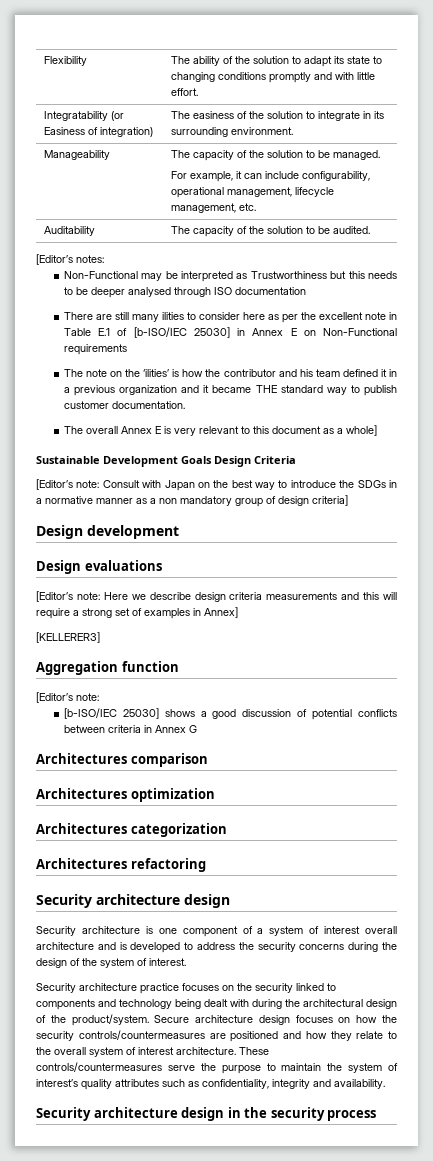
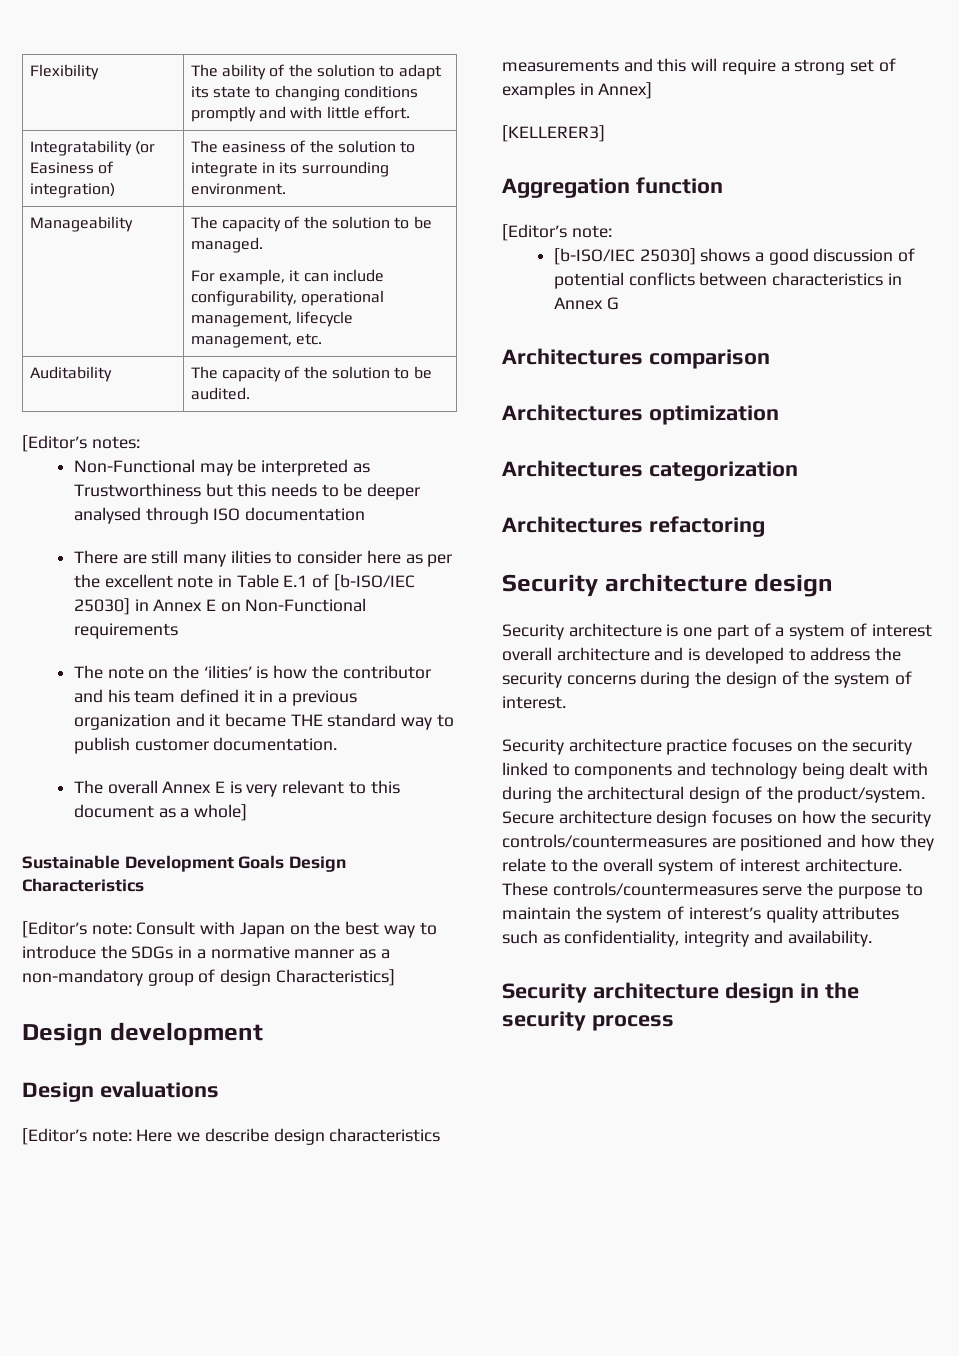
[254,456,296,464] Criteria -> [22,878,144,892] Characteristics
[159,496,232,506] non mandatory -> [22,969,143,986] non-mandatory
[312,495,348,506] criteria] -> [275,969,395,986] Characteristics]
[229,592,263,600] criteria -> [329,1128,441,1142] characteristics
[107,725,141,733] criteria -> [771,272,883,286] characteristics
[182,926,238,937] component -> [716,624,749,640] part

